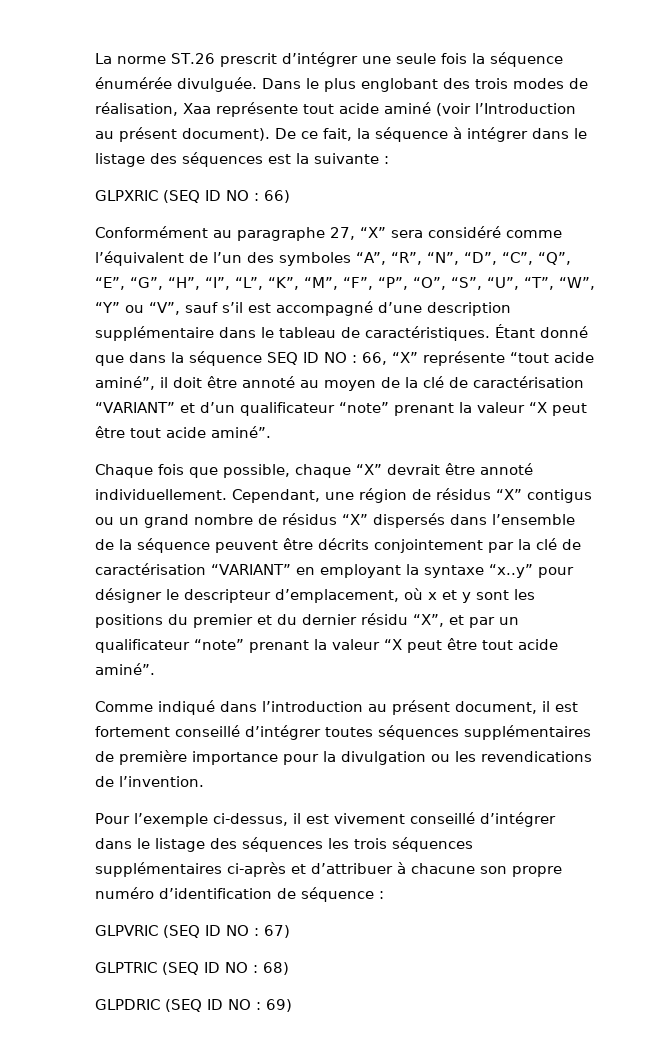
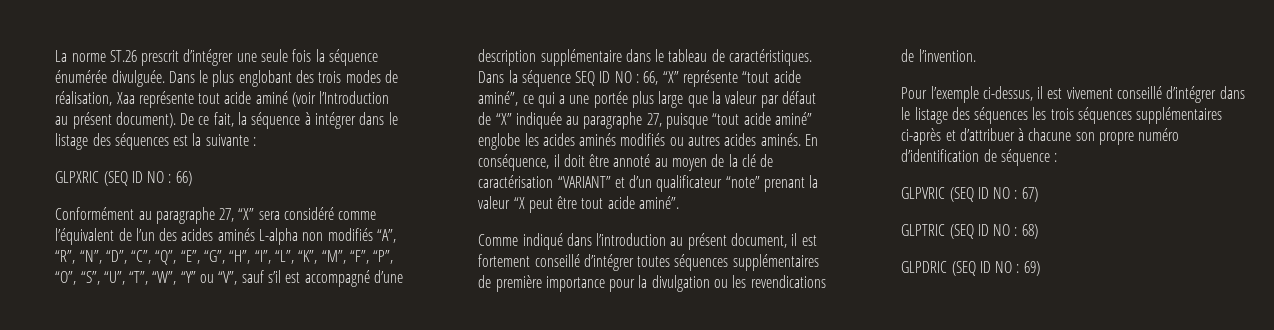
[278,252,351,266] symboles -> [181,228,373,245] acides aminés L-alpha non modifiés
[494,324,588,338] [94,352,166,366] Étant donné que dans -> [478,71,505,83] Dans
(155, 383) none -> [522,91,817,108] [478,112,813,129] [478,133,819,150] [478,154,550,171] ce qui a une portée plus large que la valeur par défaut de “X” indiquée au paragraphe 27, puisque “tout acide aminé” englobe les acides aminés modifiés ou autres acides aminés. En conséquence,
[94,463,533,478] [94,488,592,503] [94,513,575,528] [94,538,581,553] [94,563,574,578] [94,588,535,603] [94,613,519,628] [94,638,558,653] [94,663,155,675] // Chaque fois que possible, chaque “X” devrait être annoté individuellement. Cependant, une région de résidus “X” contigus ou un grand nombre de résidus “X” dispersés dans l’ensemble de la séquence peuvent être décrits conjointement par la clé de caractérisation “VARIANT” en employant la syntaxe “x..y” pour désigner le descripteur d’emplacement, où x et y sont les positions du premier et du dernier résidu “X”, et par un qualificateur “note” prenant la valeur “X peut être tout acide aminé”. -> (680, 202) none

